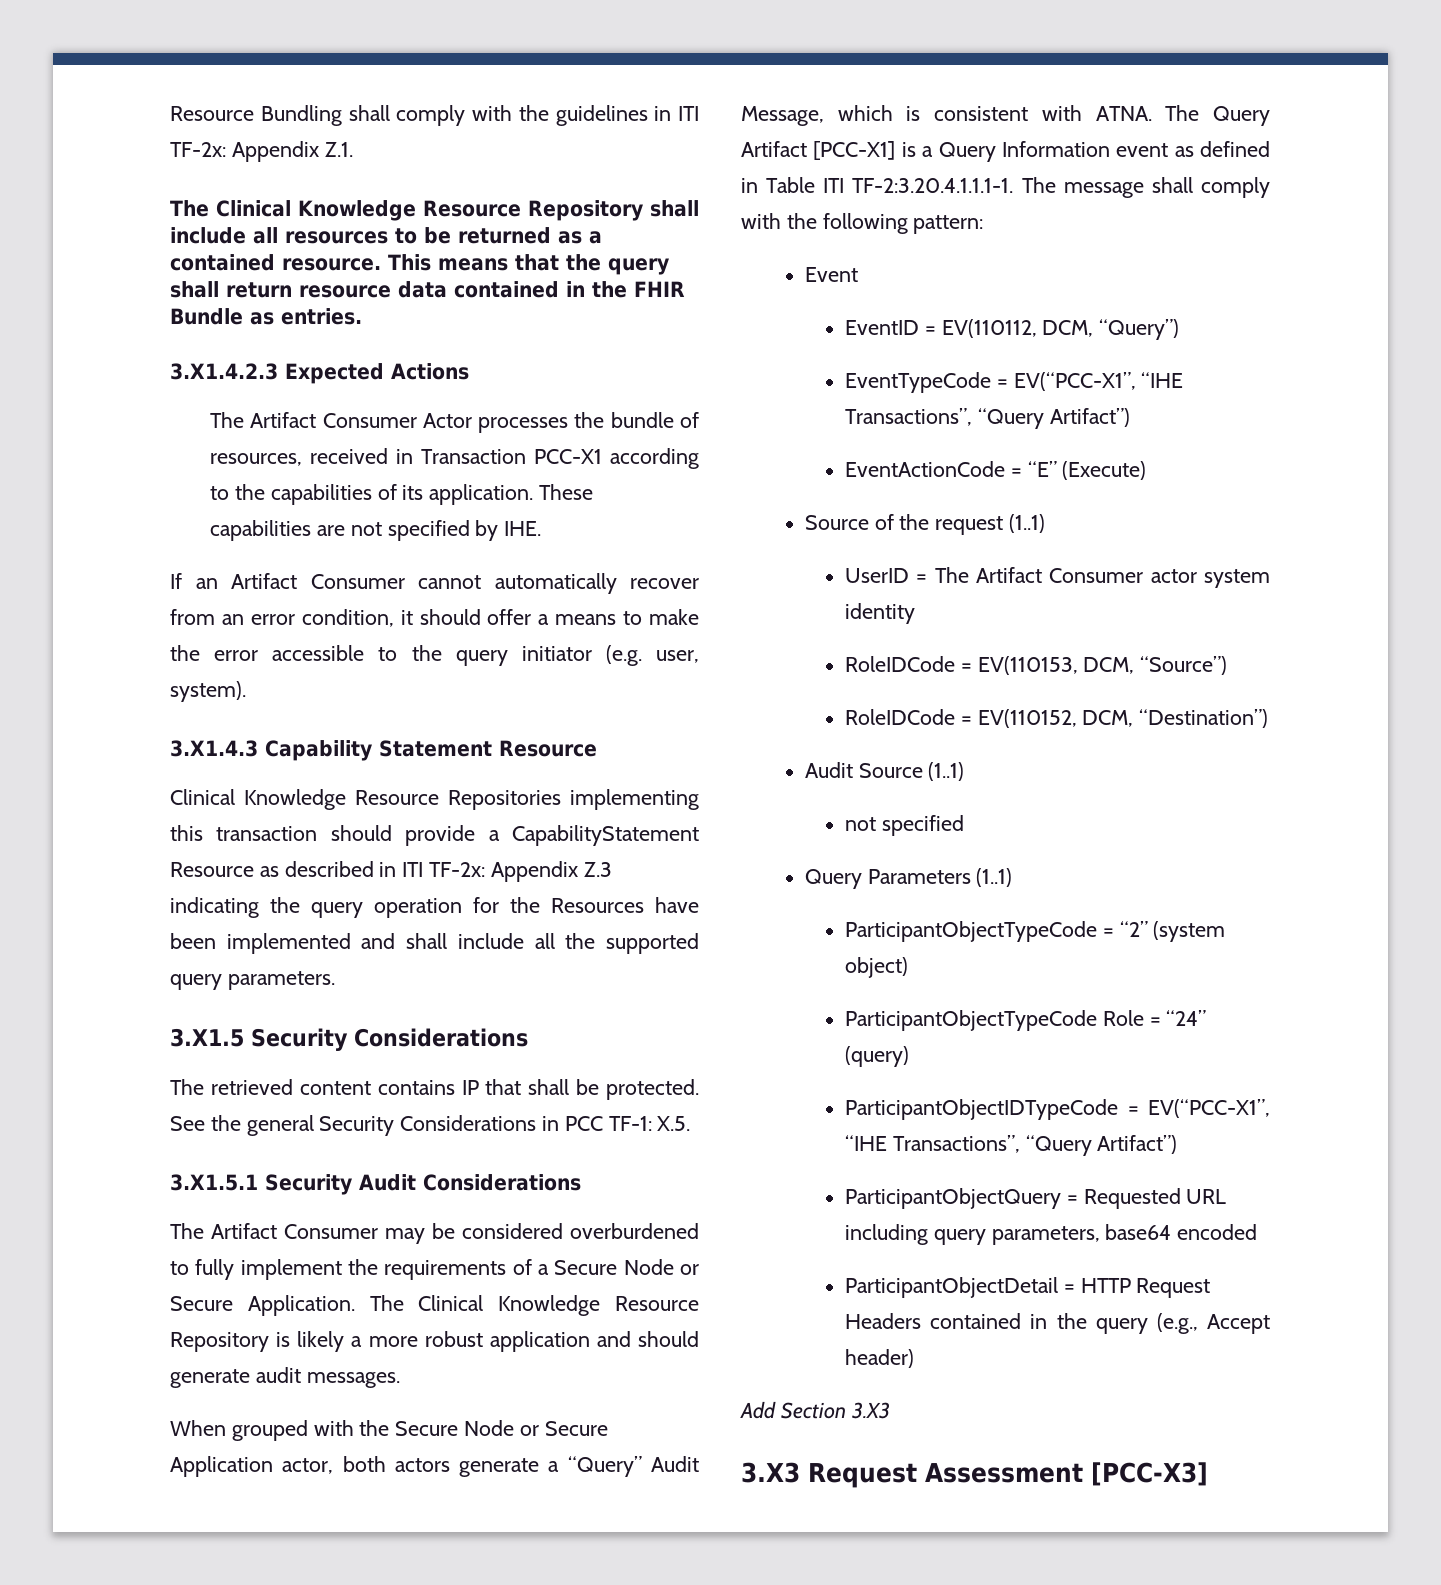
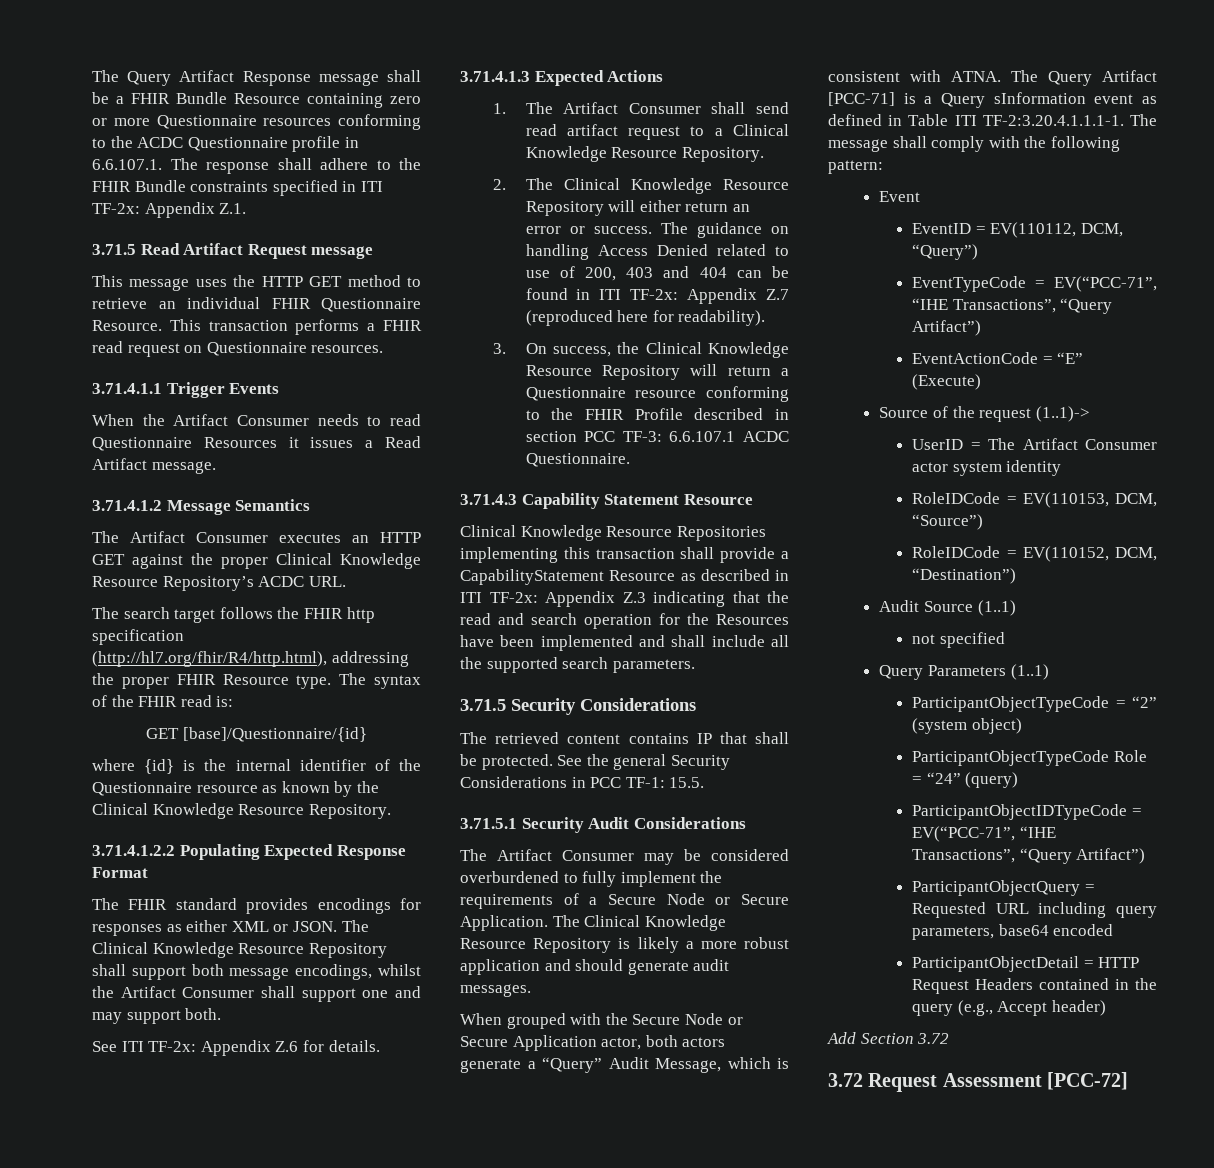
[170,105,648,126] Resource Bundling shall comply with the guidelines -> [92,70,421,86] [92,92,421,108] [92,114,421,130] [92,136,359,152] [92,158,421,174] [92,180,338,196] The Query Artifact Response message shall be a FHIR Bundle Resource containing zero or more Questionnaire resources conforming to the ACDC Questionnaire profile in 6.6.107.1. The response shall adhere to the FHIR Bundle constraints specified
(353, 149) none -> [92,243,374,259] [92,275,421,291] [92,297,421,312] [92,319,422,335] [92,341,384,357] [92,382,280,398] [92,414,421,426] [92,436,422,451] [92,458,216,474] [92,499,311,515] [92,531,421,543] [92,553,421,569] [92,576,346,591] [92,607,375,623] [92,629,184,645] [92,651,409,667] [92,673,421,689] [92,695,234,707] [146,727,367,742] [92,759,421,774] [92,781,379,797] [92,803,391,819] [92,844,406,860] [92,867,148,878] [92,898,421,914] [92,920,337,936] 3.71.5 Read Artifact Request message // This message uses the HTTP GET method to retrieve an individual FHIR Questionnaire Resource. This transaction performs a FHIR read request on Questionnaire resources. // 3.71.4.1.1 Trigger Events // When the Artifact Consumer needs to read Questionnaire Resources it issues a Read Artifact message. // 3.71.4.1.2 Message Semantics // The Artifact Consumer executes an HTTP GET against the proper Clinical Knowledge Resource Repository’s ACDC URL. // The search target follows the FHIR http specification (http://hl7.org/fhir/R4/http.html), addressing the proper FHIR Resource type. The syntax of the FHIR read is: // GET [base]/Questionnaire/{id} // where {id} is the internal identifier of the Questionnaire resource as known by the Clinical Knowledge Resource Repository. // 3.71.4.1.2.2 Populating Expected Response Format // The FHIR standard provides encodings for responses as either XML or JSON.
[170,227,602,244] [170,254,669,275] [170,281,685,298] [170,308,362,325] [170,363,278,380] include all resources to be returned as a contained resource. This means that the query shall return resource data contained in the FHIR Bundle as entries. // 3.X1.4.2.3 -> [131,964,421,980] [92,986,421,1002] [92,1008,222,1024] [92,1040,380,1056] [460,71,530,82] support both message encodings, whilst the Artifact Consumer shall support one and may support both. // See ITI TF-2x: Appendix Z.6 for details. // 3.71.4.1.3
[210,412,699,433] [210,448,699,469] [210,484,594,505] [210,520,542,541] [170,573,699,594] [170,609,699,627] [170,645,700,666] [170,681,246,702] [170,740,258,757] The Artifact Consumer Actor processes the bundle of resources, received in Transaction PCC-X1 according to the capabilities of its application. These capabilities are not specified by IHE. // If an Artifact Consumer cannot automatically recover from an error condition, it should offer a means to make the error accessible to the query initiator (e.g. user, system). // 3.X1.4.3 -> [492,102,789,114] [525,124,789,140] [525,146,764,162] [492,178,789,194] [525,200,750,216] [525,222,789,238] [525,244,789,260] [525,266,789,281] [525,288,789,304] [525,310,766,326] [492,342,789,358] [525,364,789,380] [525,386,789,402] [525,408,789,420] [525,431,789,442] [525,453,630,467] [460,494,517,505] 1. The Artifact Consumer shall send read artifact request to a Clinical Knowledge Resource Repository. // 2. The Clinical Knowledge Resource Repository will either return an error or success. The guidance on handling Access Denied related to use of 200, 403 and 404 can be found in ITI TF-2x: Appendix Z.7 (reproduced here for readability). // 3. On success, the Clinical Knowledge Resource Repository will return a Questionnaire resource conforming to the FHIR Profile described in section PCC TF-3: 6.6.107.1 ACDC Questionnaire. // 3.71.4.3
[330,825,392,841] should -> [680,547,715,559] shall
[270,897,363,918] the query -> [732,591,789,603] [460,613,577,625] that the read and search
[170,974,222,990] query -> [562,657,609,669] search
[170,1028,244,1047] 3.X1.5 -> [460,699,506,711] 3.71.5
[657,1116,691,1131] [170,1174,258,1191] X.5. // 3.X1.5.1 -> [669,777,705,788] [460,818,517,829] 15.5. // 3.71.5.1
[813,141,896,160] [PCC-X1] -> [828,92,895,106] [PCC-71]
[1001,141,1110,157] Information -> [993,92,1086,104] sInformation
[1013,372,1136,391] EV(“PCC-X1”, -> [1054,276,1157,292] EV(“PCC-71”,
[1009,514,1046,533] (1..1) -> [1035,406,1090,422] (1..1)->
[1148,1099,1271,1118] EV(“PCC-X1”, -> [912,826,1016,842] EV(“PCC-71”,
[850,1402,890,1419] [741,1462,800,1483] 3.X3 // 3.X3 -> [917,1033,950,1044] [828,1073,863,1087] 3.72 // 3.72
[1091,1462,1208,1486] [PCC-X3] -> [1047,1072,1129,1090] [PCC-72]

